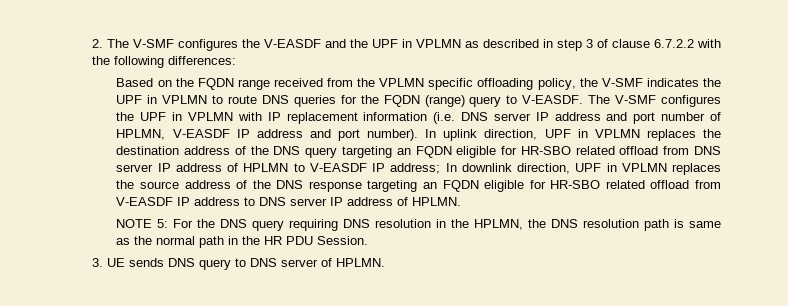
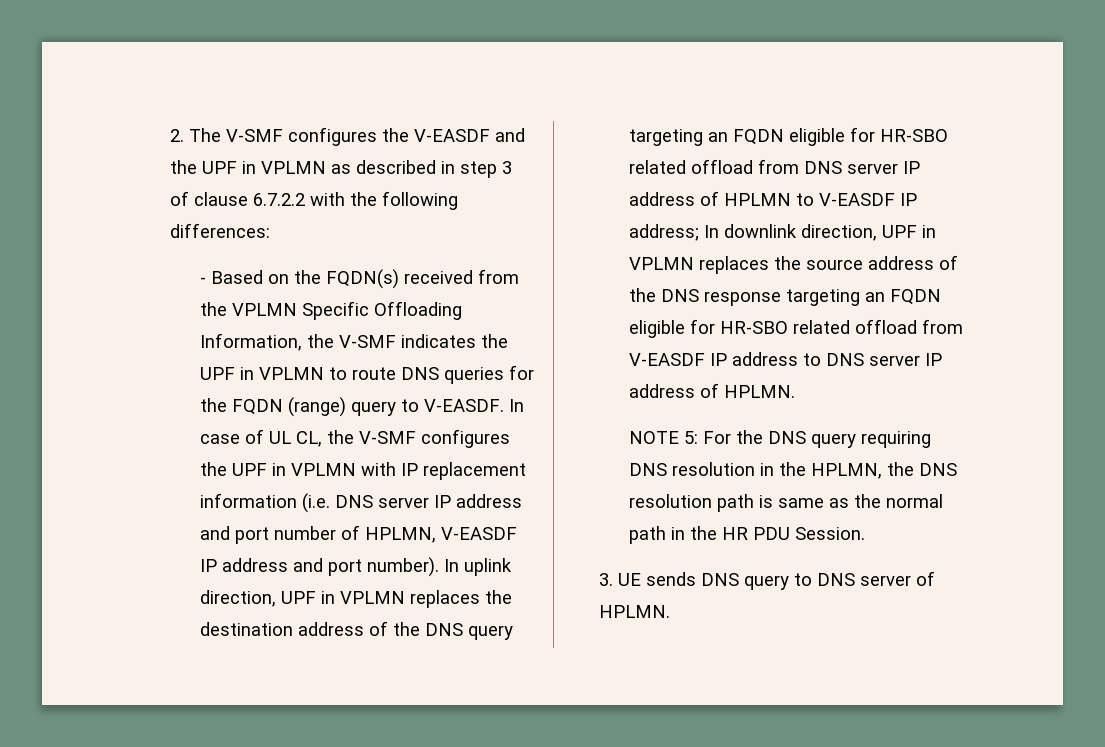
(236, 60) none -> [200,277,207,284] -
[197,78,270,90] FQDN range -> [326,269,400,289] FQDN(s)
[428,78,576,90] specific offloading policy, -> [302,301,463,320] [200,333,303,351] Specific Offloading Information,
[588,95,611,104] The -> [509,399,525,412] [200,429,355,447] In case of UL CL, the

